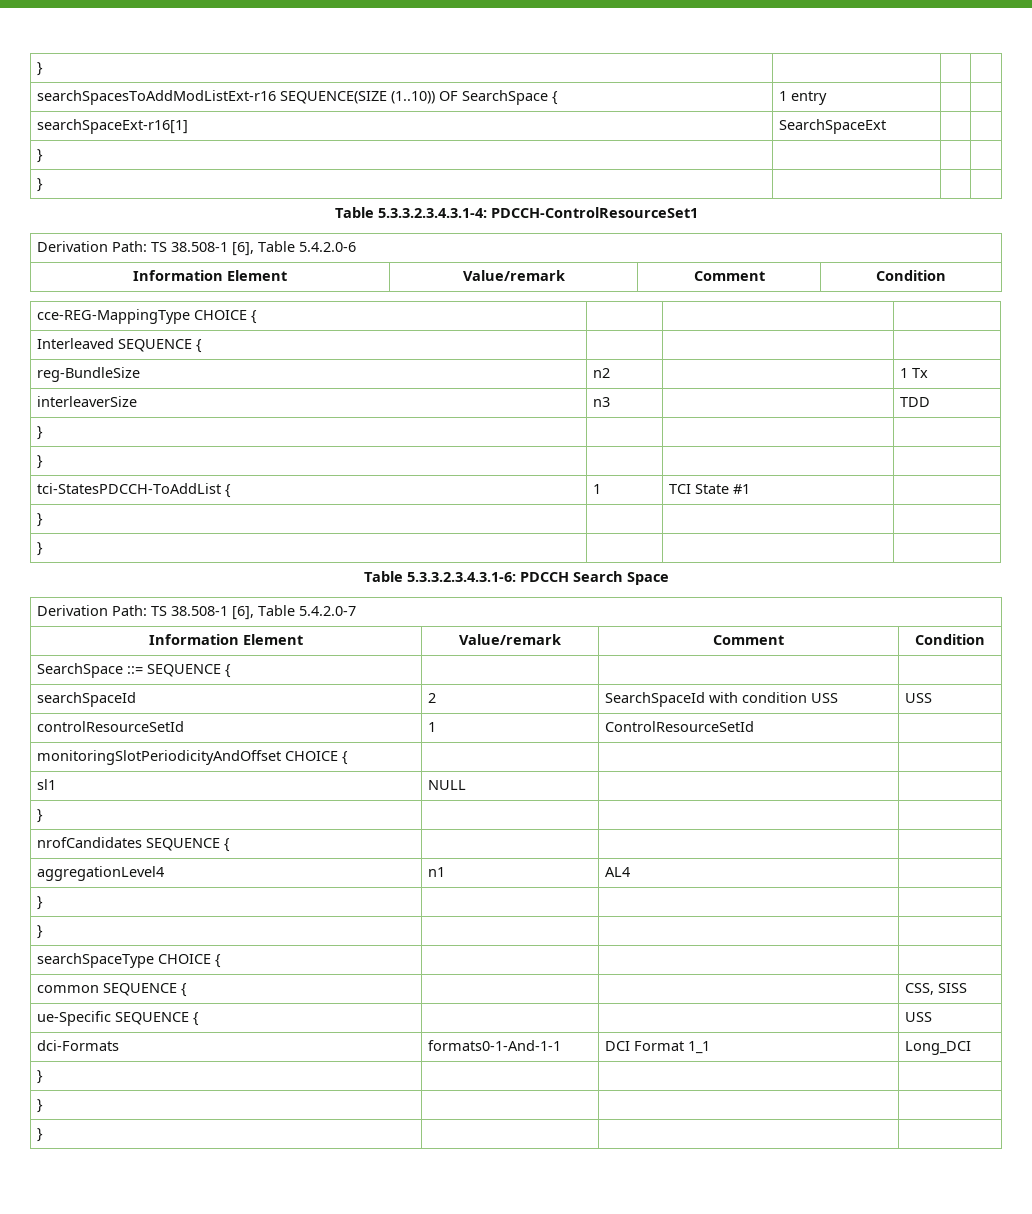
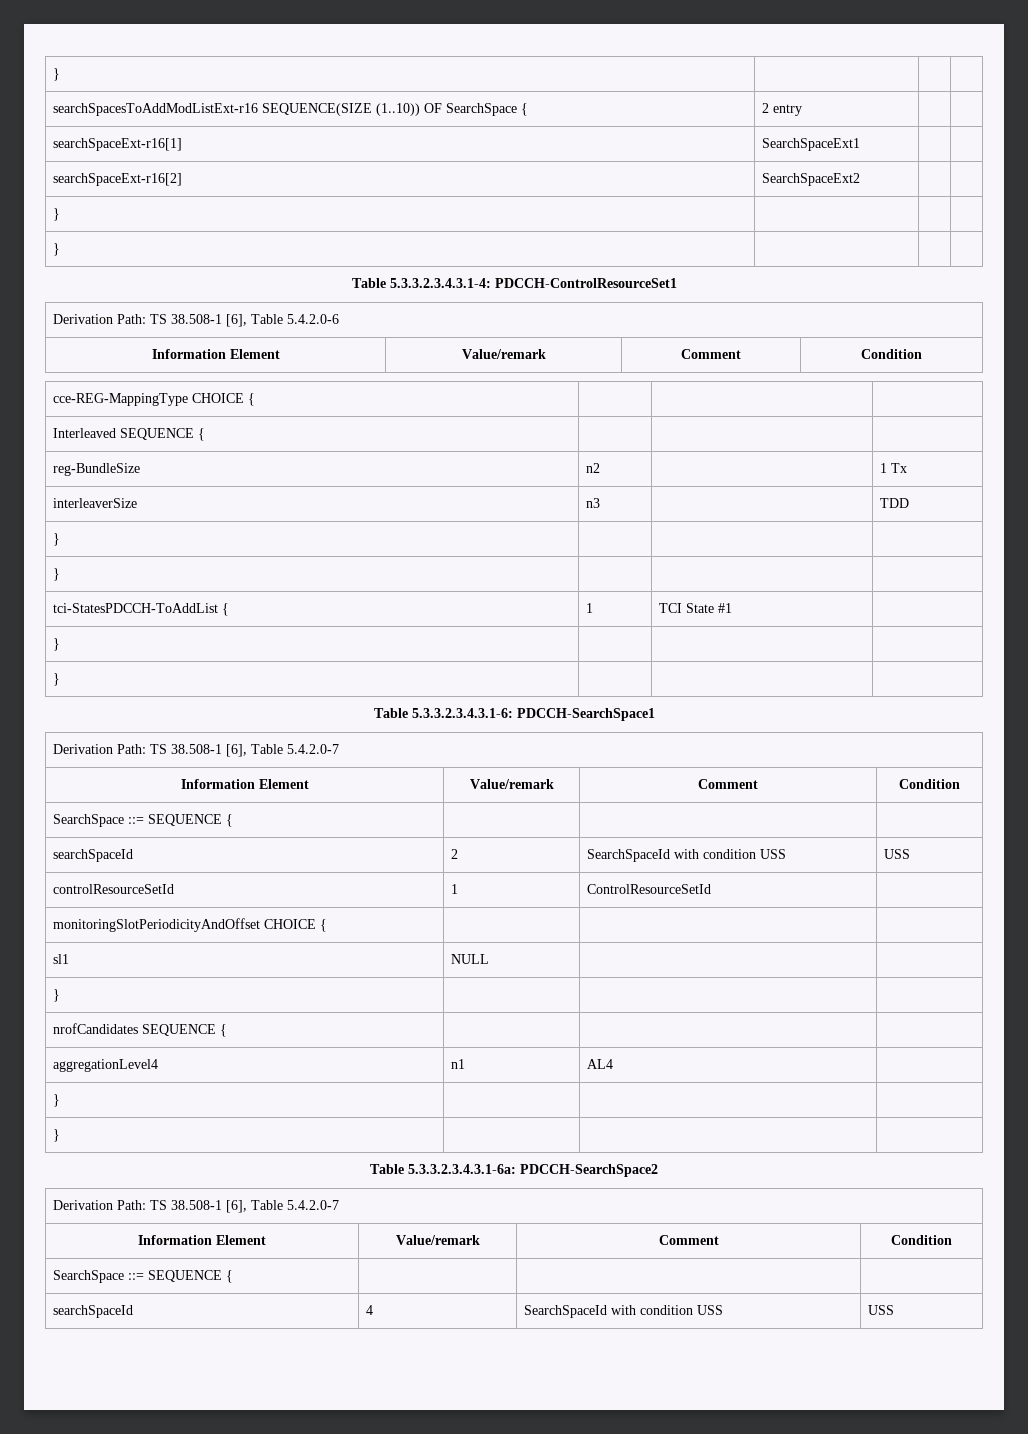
[779,91,788,101] 1 -> [761,103,769,113] 2
[779,119,887,134] SearchSpaceExt -> [761,138,860,151] [52,173,182,186] [761,173,860,186] SearchSpaceExt1 | | // searchSpaceExt-r16[2] | SearchSpaceExt2
[519,571,669,585] PDCCH Search Space -> [516,708,655,721] PDCCH-SearchSpace1
[37,953,222,968] [37,983,188,997] [905,983,968,995] [37,1011,200,1026] [905,1012,933,1022] [37,1040,120,1051] [428,1040,562,1051] [605,1041,711,1054] [905,1041,972,1055] [37,1070,44,1084] [37,1099,44,1113] [37,1128,44,1142] // searchSpaceType CHOICE { | | | // common SEQUENCE { | | | CSS, SISS // ue-Specific SEQUENCE { | | | USS // dci-Formats | formats0-1-And-1-1 | DCI Format 1_1 | Long_DCI // } | | | // } | | | // } | | | -> [370,1164,658,1177] [52,1200,339,1213] [138,1235,266,1245] [395,1235,480,1245] [658,1235,719,1245] [891,1235,952,1245] [52,1270,233,1283] [52,1305,133,1318] [365,1305,373,1315] [523,1305,723,1318] [867,1305,894,1315] // Table 5.3.3.2.3.4.3.1-6a: PDCCH-SearchSpace2 // Derivation Path: TS 38.508-1 [6], Table 5.4.2.0-7 // Information Element | Value/remark | Comment | Condition // SearchSpace ::= SEQUENCE { | | | // searchSpaceId | 4 | SearchSpaceId with condition USS | USS

